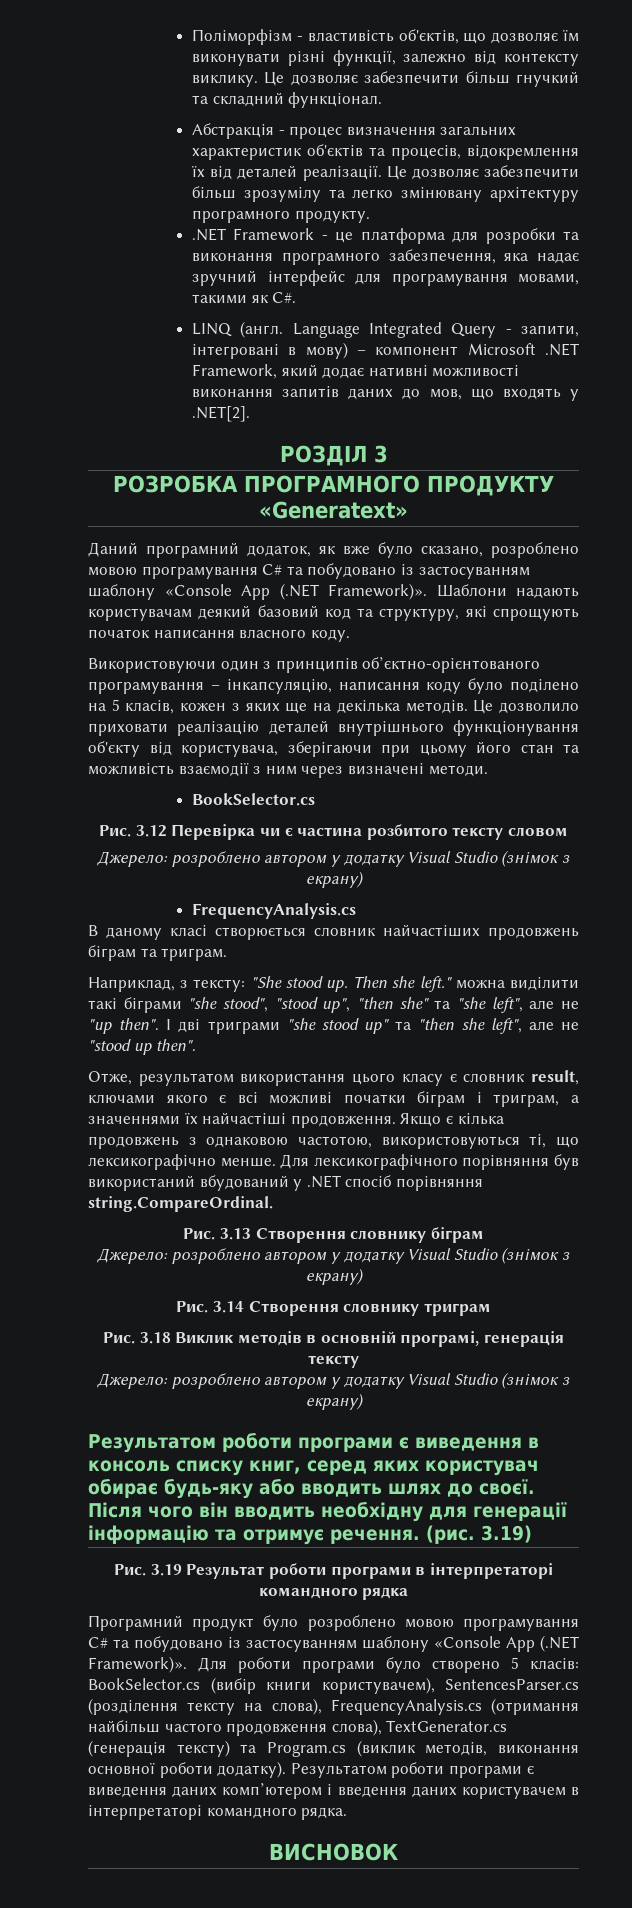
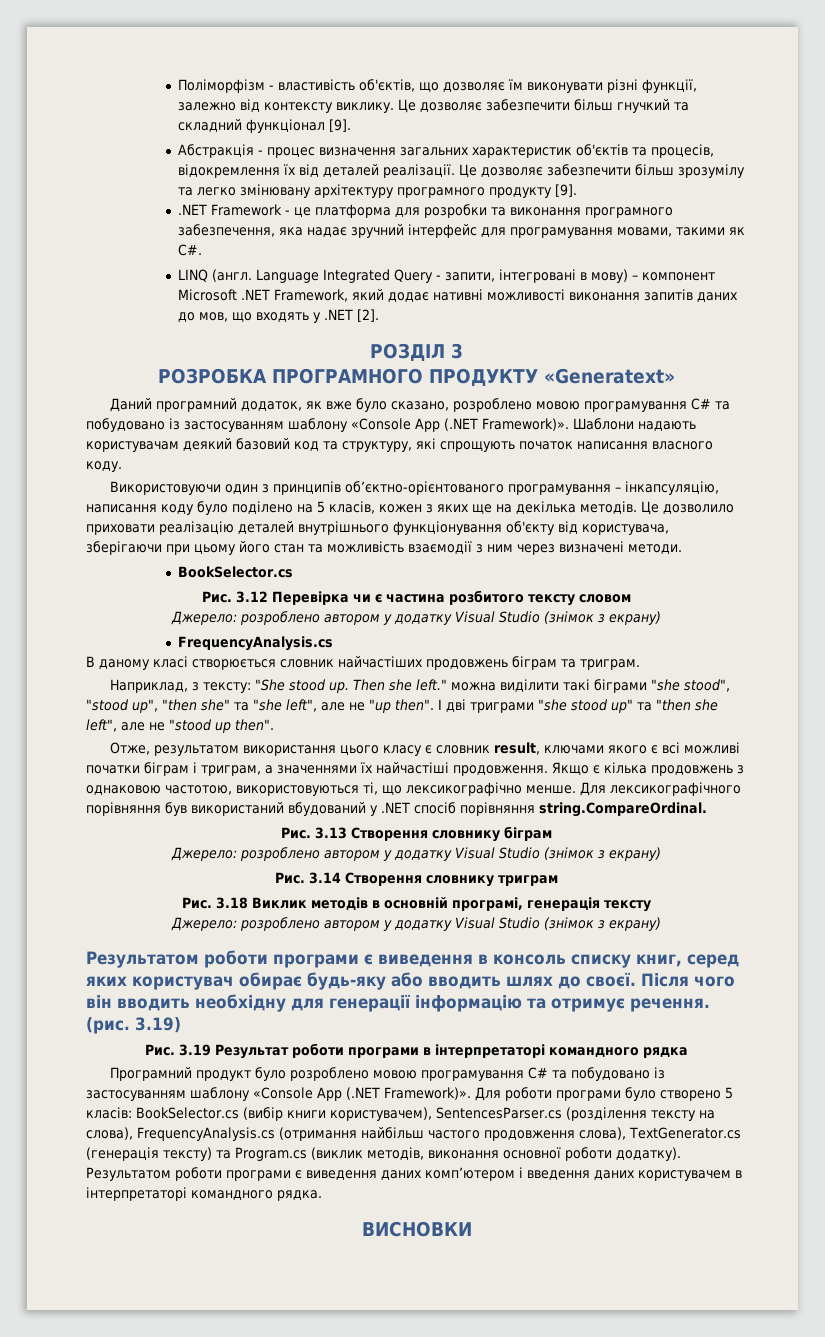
[288,92,383,108] функціонал. -> [245,119,351,133] функціонал [9].
[294,210,370,223] продукту. -> [488,184,577,198] продукту [9].
[191,406,250,422] .NET[2]. -> [323,309,379,322] .NET [2].
[269,1843,398,1861] ВИСНОВОК -> [361,1221,472,1237] ВИСНОВКИ

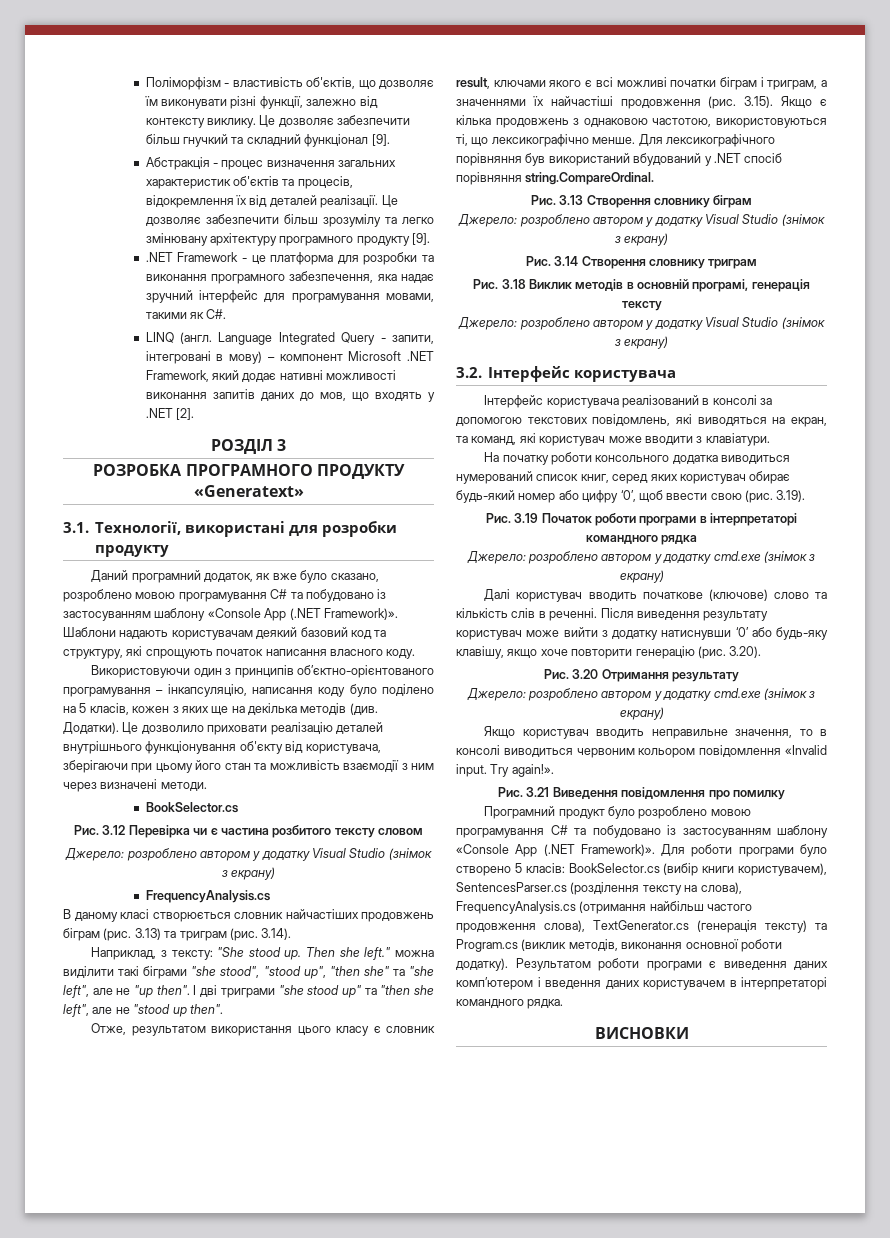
(675, 376) none -> [63,521,398,537] [95,545,170,557] // 3.1. Технології, використані для розробки продукту
[580,501,637,514] методів. -> [300,703,378,715] [63,722,119,734] методів (див. Додатки).
[561,659,640,670] та триграм. -> [103,928,292,941] (рис. 3.13) та триграм (рис. 3.14).
[453,765,548,776] продовження. -> [620,96,774,109] продовження (рис. 3.15).
[86,950,631,968] Результатом роботи програми є виведення в консоль списку -> [456,366,677,382] [484,395,773,408] [456,414,827,427] [456,433,770,446] [484,452,791,465] [456,471,579,484] 3.2. Інтерфейс користувача // Інтерфейс користувача реалізований в консолі за допомогою текстових повідомлень, які виводяться на екран, та команд, які користувач може вводити з клавіатури. // На початку роботи консольного додатка виводиться нумерований список
[307,972,735,990] [86,994,710,1012] [86,1017,181,1034] будь-яку або вводить шлях до своєї. Після чого він вводить необхідну для генерації інформацію та отримує речення. (рис. 3.19) -> [456,490,806,503] будь-який номер або цифру ‘0’, щоб ввести свою (рис. 3.19).
[215,1044,289,1059] Результат -> [541,513,592,523] Початок
(688, 1052) none -> [466,551,816,564] [619,570,664,583] [484,589,827,602] [456,608,769,621] [456,627,828,640] [456,646,762,659] [543,669,740,682] [466,688,816,701] [619,707,664,720] [484,726,827,739] [456,745,827,758] [456,764,554,777] [498,787,785,800] // Джерело: розроблено автором у додатку cmd.exe (знімок з екрану) // Далі користувач вводить початкове (ключове) слово та кількість слів в реченні. Після виведення результату користувач може вийти з додатку натиснувши ‘0’ або будь-яку клавішу, якщо хоче повторити генерацію (рис. 3.20). // Рис. 3.20 Отримання результату // Джерело: розроблено автором у додатку cmd.exe (знімок з екрану) // Якщо користувач вводить неправильне значення, то в консолі виводиться червоним кольором повідомлення «Invalid input. Try again!». // Рис. 3.21 Виведення повідомлення про помилку

